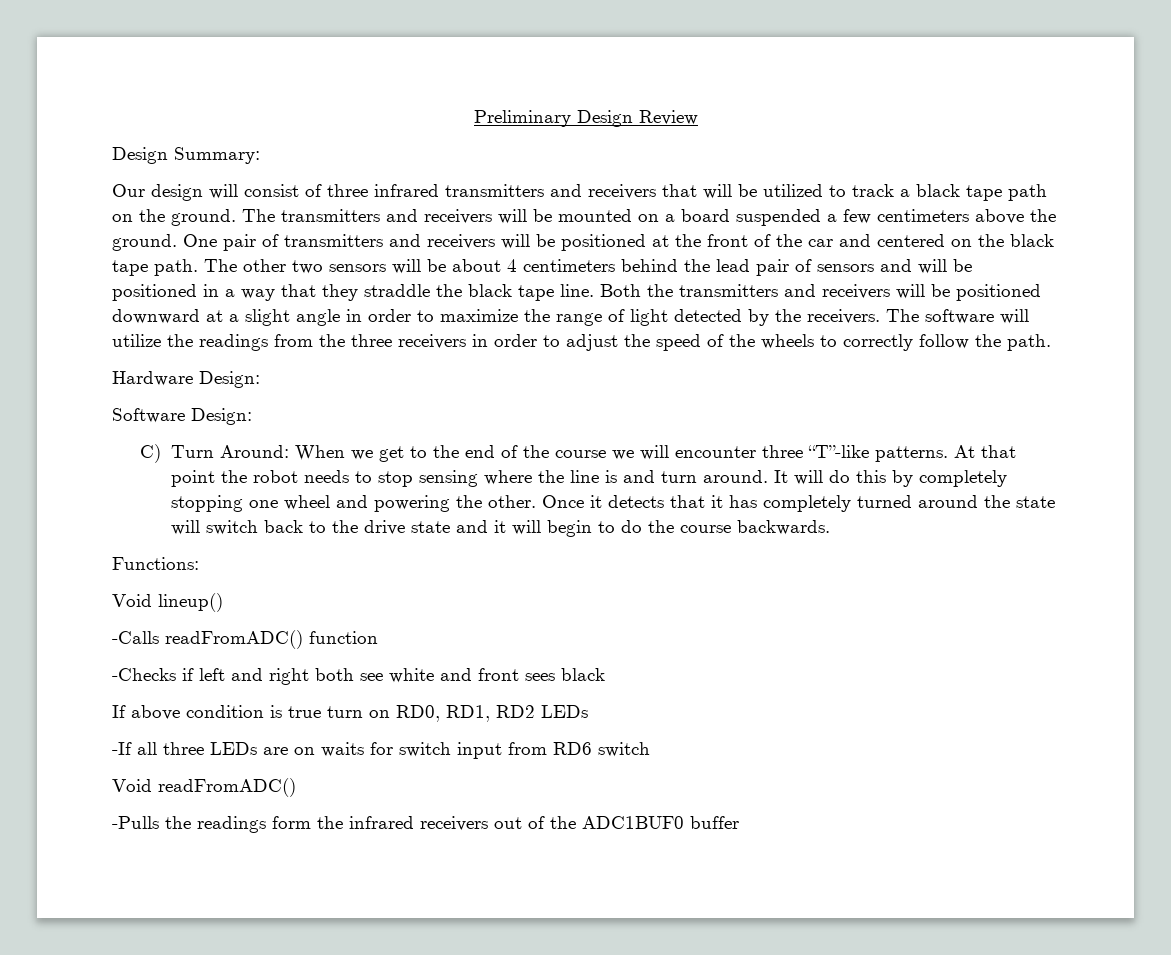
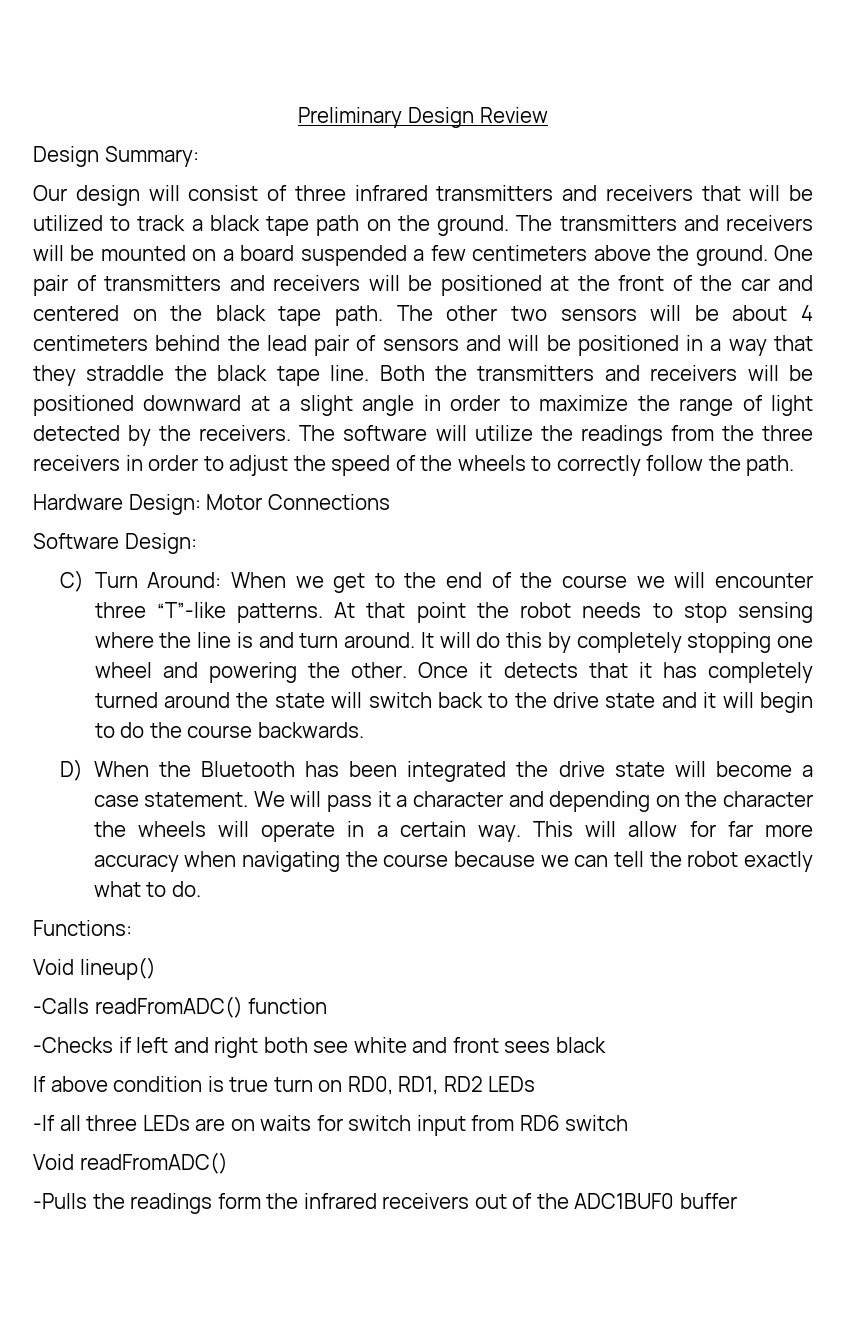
(260, 379) none -> [206,494,390,510] Motor Connections
(830, 527) none -> [60,759,813,782] [93,791,813,812] [93,821,813,842] [93,851,813,872] [93,881,201,897] // D) When the Bluetooth has been integrated the drive state will become a case statement. We will pass it a character and depending on the character the wheels will operate in a certain way. This will allow for far more accuracy when navigating the course because we can tell the robot exactly what to do.

